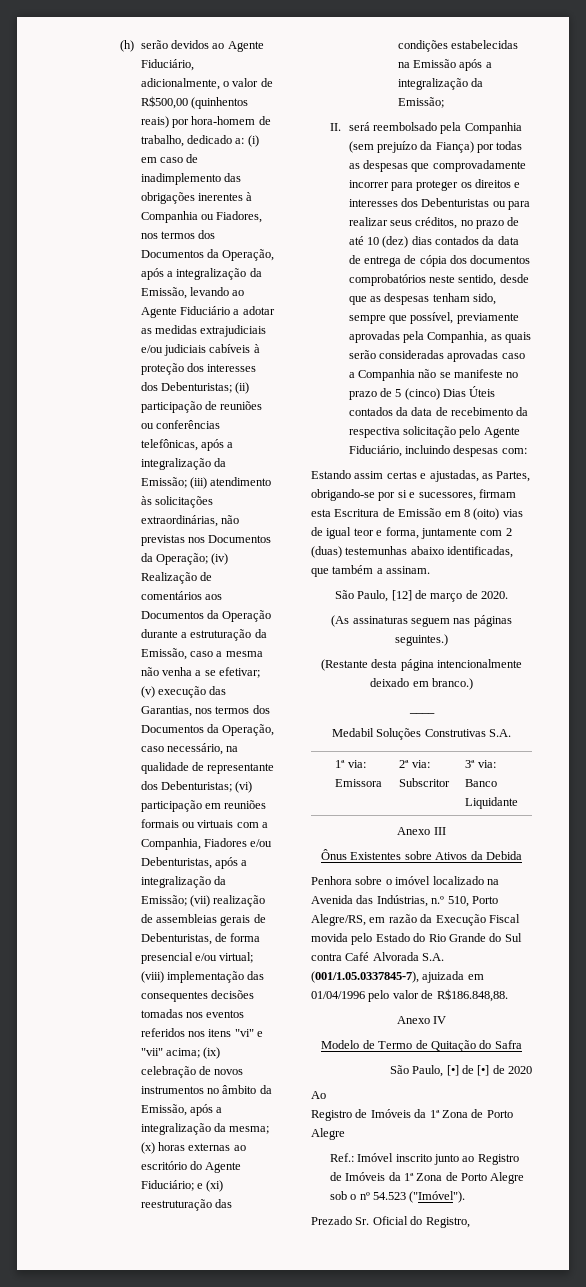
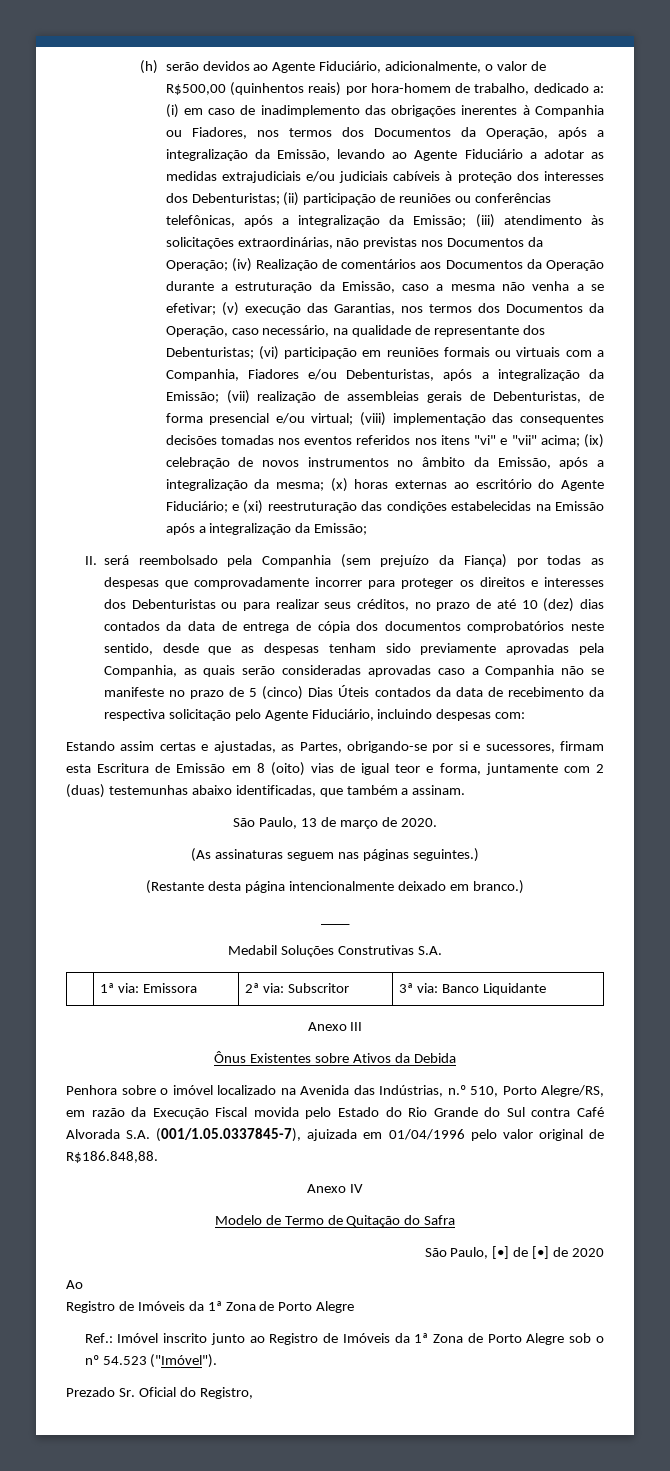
[473,293,497,305] [348,312,454,324] sido, sempre que possível, -> [385,643,411,653] sido
[391,590,412,601] [12] -> [301,818,318,827] 13
(419, 994) none -> [538,1129,583,1141] original

